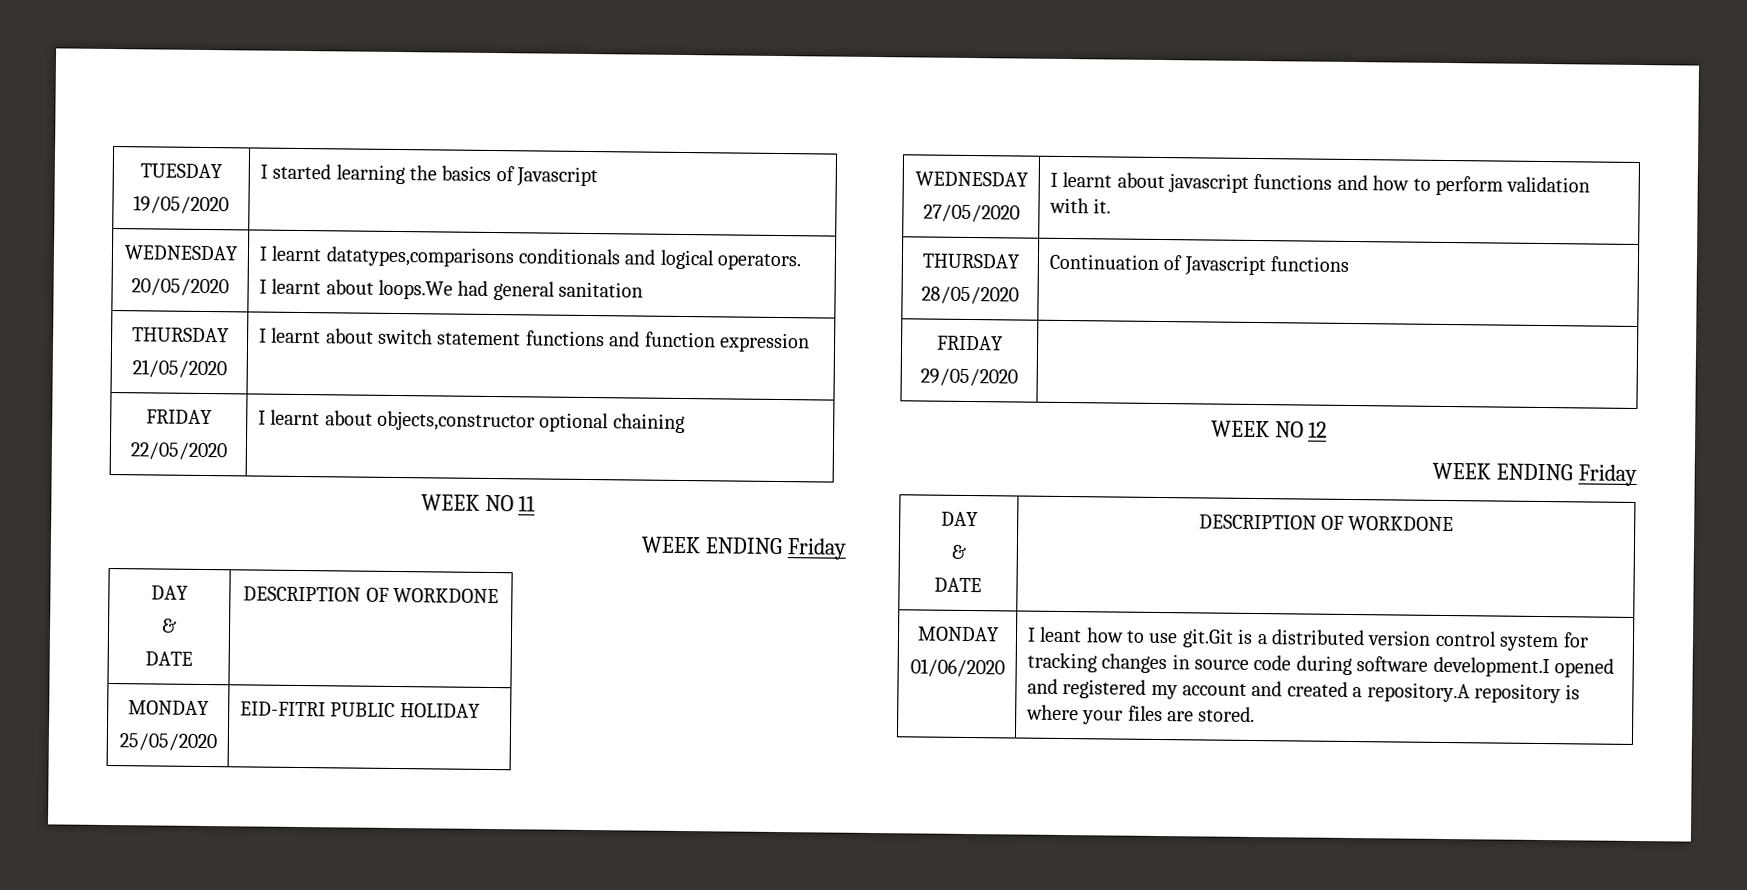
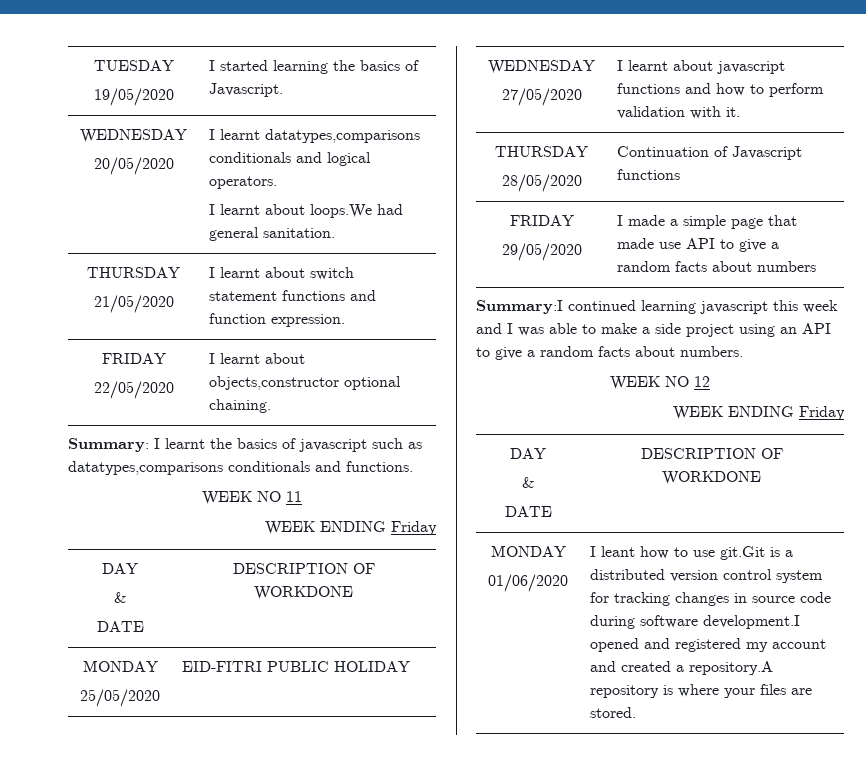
[516,166,599,188] Javascript -> [209,83,284,97] Javascript.
[558,281,644,298] sanitation -> [263,228,336,238] sanitation.
[718,332,810,353] expression -> [271,314,346,327] expression.
[612,413,685,434] chaining -> [209,399,272,413] [68,438,422,452] [68,461,413,475] chaining. // Summary: I learnt the basics of javascript such as datatypes,comparisons conditionals and functions.
(1018, 377) none -> [617,215,798,229] [617,238,780,252] [617,261,817,272] [476,300,838,314] [476,323,831,337] [476,346,743,360] I made a simple page that made use API to give a random facts about numbers // Summary:I continued learning javascript this week and I was able to make a side project using an API to give a random facts about numbers.

